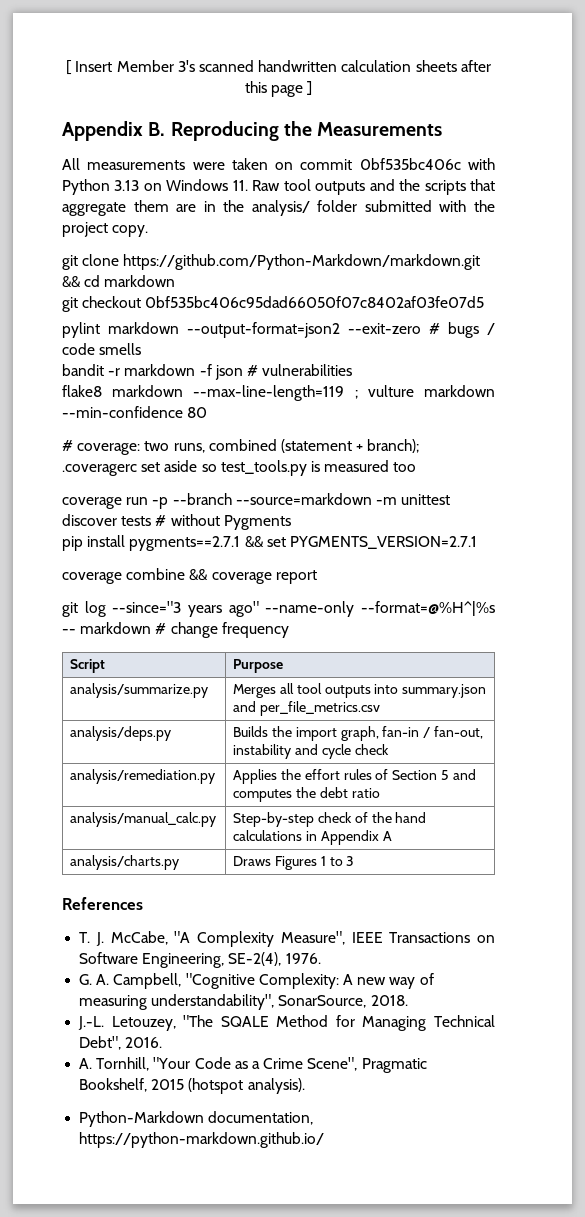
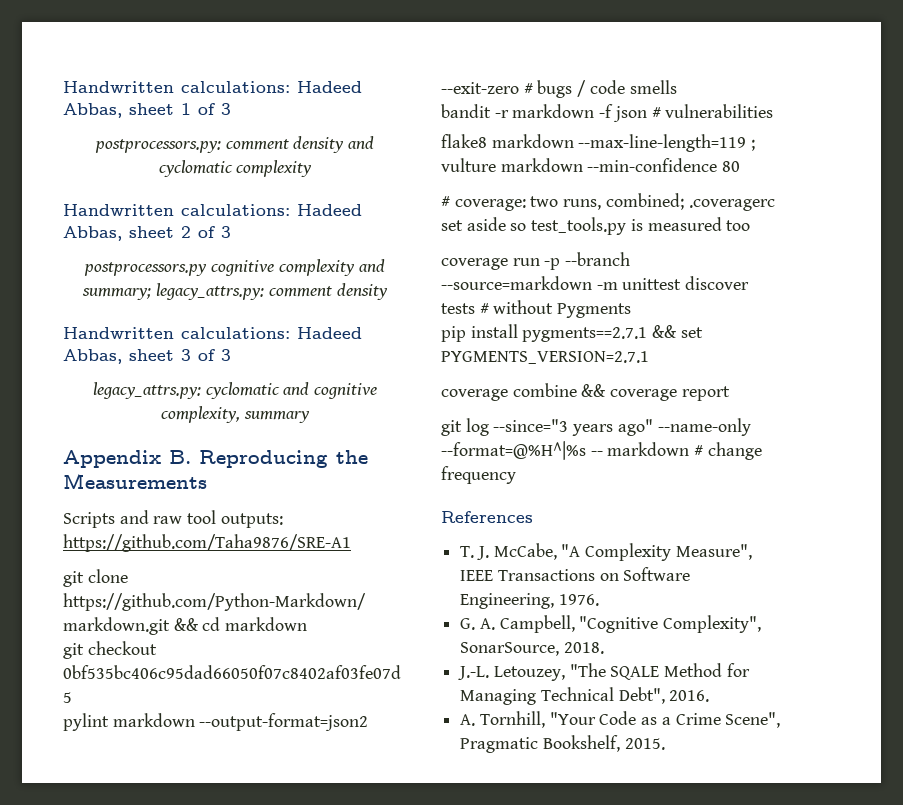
[66,60,491,75] [244,81,313,97] [ Insert Member 3's scanned handwritten calculation sheets after this page ] -> [63,81,362,93] [63,103,231,118] [94,136,375,153] [158,160,313,177] [63,204,362,216] [63,226,231,241] [84,259,385,276] [82,283,388,300] [63,327,362,339] [63,349,231,364] [92,382,378,399] [161,406,310,423] Handwritten calculations: Hadeed Abbas, sheet 1 of 3 // postprocessors.py: comment density and cyclomatic complexity // Handwritten calculations: Hadeed Abbas, sheet 2 of 3 // postprocessors.py cognitive complexity and summary; legacy_attrs.py: comment density // Handwritten calculations: Hadeed Abbas, sheet 3 of 3 // legacy_attrs.py: cyclomatic and cognitive complexity, summary
[62,158,495,170] [62,179,495,195] [62,200,495,216] [62,222,149,237] All measurements were taken on commit 0bf535bc406c with Python 3.13 on Windows 11. Raw tool outputs and the scripts that aggregate them are in the analysis/ folder submitted with the project copy. -> [63,510,283,528] [63,534,351,552] Scripts and raw tool outputs: https://github.com/Taha9876/SRE-A1
[208,439,420,453] combined (statement + branch); -> [605,193,684,210] combined;
[70,659,106,673] [233,659,284,673] [70,683,209,698] [233,683,487,698] [233,701,381,716] [70,726,172,741] [233,726,483,741] [233,744,389,759] [70,769,216,784] [233,769,476,784] [233,787,380,802] [70,812,217,827] [233,812,427,827] [233,830,392,845] [70,855,180,870] [233,856,355,870] // Script | Purpose // analysis/summarize.py | Merges all tool outputs into summary.json and per_file_metrics.csv // analysis/deps.py | Builds the import graph, fan-in / fan-out, instability and cycle check // analysis/remediation.py | Applies the effort rules of Section 5 and computes the debt ratio // analysis/manual_calc.py | Step-by-step check of the hand calculations in Appendix A // analysis/charts.py | Draws Figures 1 to 3 -> (516, 475) none
[228,952,282,966] SE-2(4), -> (555, 601) none
[258,973,434,989] [79,994,275,1010] Complexity: A new way of measuring understandability", -> [663,615,762,633] Complexity",
[151,1078,305,1094] [79,1111,314,1127] [79,1132,325,1148] 2015 (hotspot analysis). // Python-Markdown documentation, https://python-markdown.github.io/ -> [624,738,665,750] 2015.

